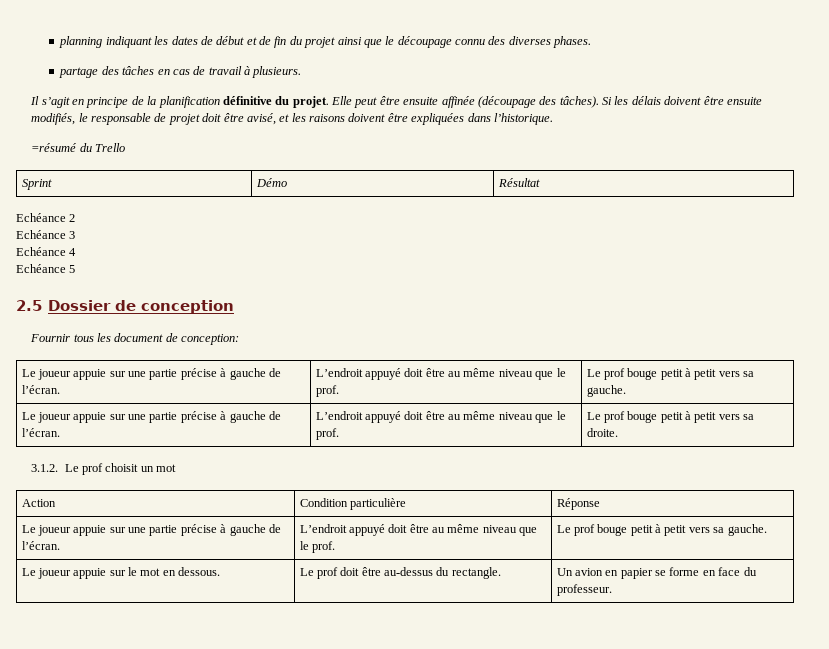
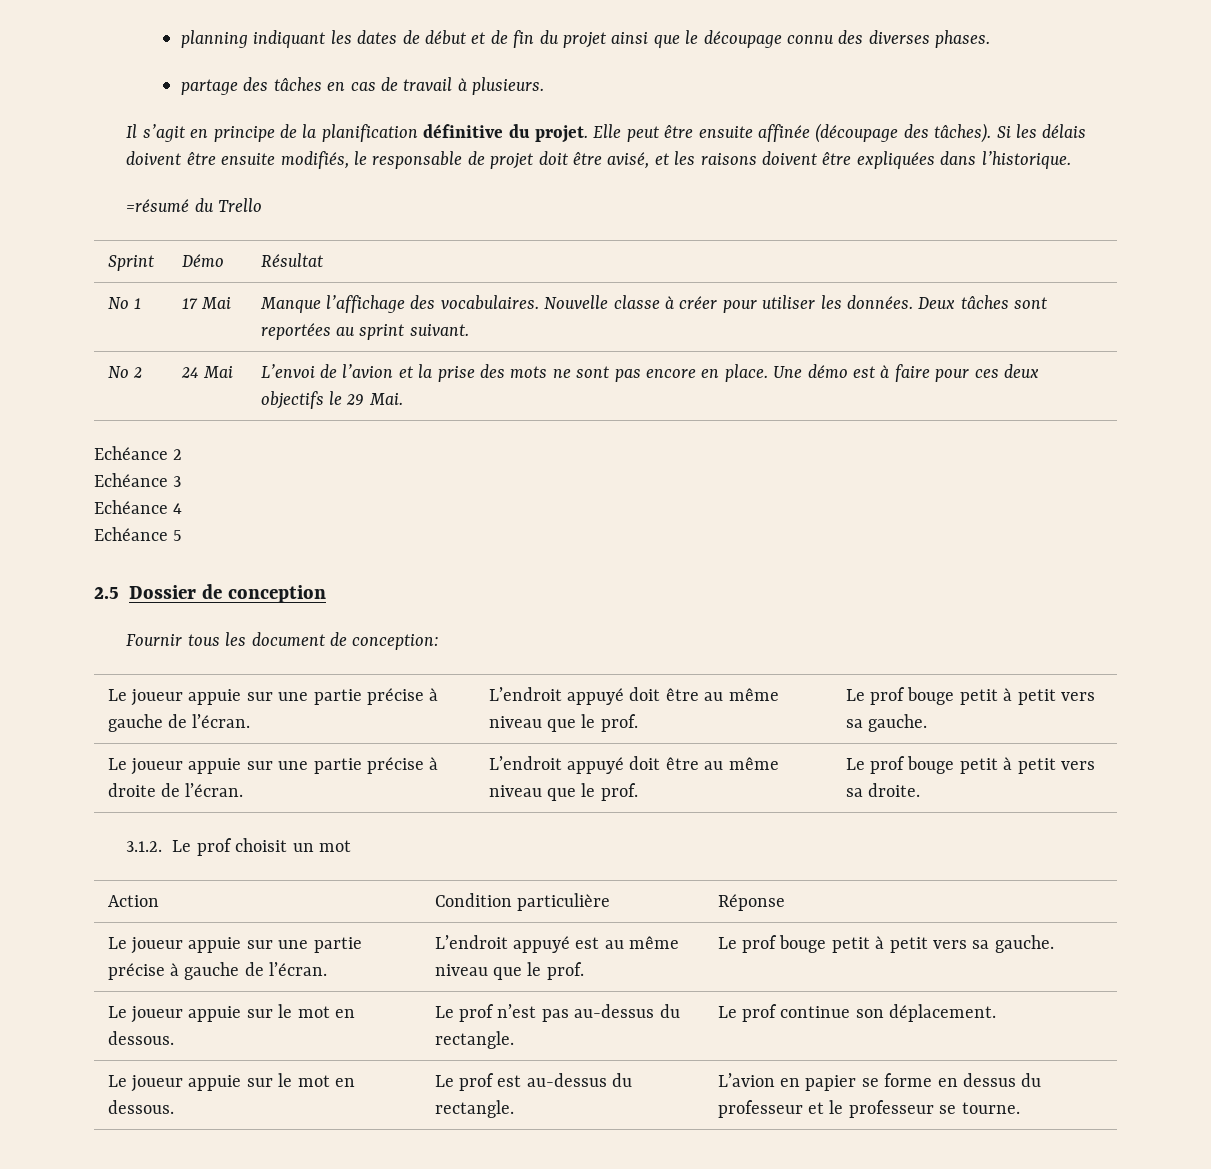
(540, 182) none -> [107,297,142,309] [181,297,232,309] [259,295,1048,313] [260,323,469,340] [107,366,143,378] [180,366,234,378] [260,364,1040,382] [260,391,403,409] // No 1 | 17 Mai | Manque l’affichage des vocabulaires. Nouvelle classe à créer pour utiliser les données. Deux tâches sont reportées au sprint suivant. // No 2 | 24 Mai | L’envoi de l’avion et la prise des mots ne sont pas encore en place. Une démo est à faire pour ces deux objectifs le 29 Mai.
[229,411,266,423] gauche -> [107,783,156,797] droite
[388,524,429,533] doit être -> [575,937,600,949] est
[340,567,501,579] [556,568,603,576] doit être au-dessus du rectangle. | Un avion -> [497,1004,680,1022] [434,1031,514,1049] [717,1004,997,1022] [107,1073,356,1092] [107,1100,174,1114] [434,1073,633,1091] [434,1100,514,1118] [717,1073,775,1087] n’est pas au-dessus du rectangle. | Le prof continue son déplacement. // Le joueur appuie sur le mot en dessous. | Le prof est au-dessus du rectangle. | L’avion
[718,567,757,576] [556,584,612,596] face du professeur. -> [963,1073,1042,1087] [717,1100,1020,1118] dessus du professeur et le professeur se tourne.

